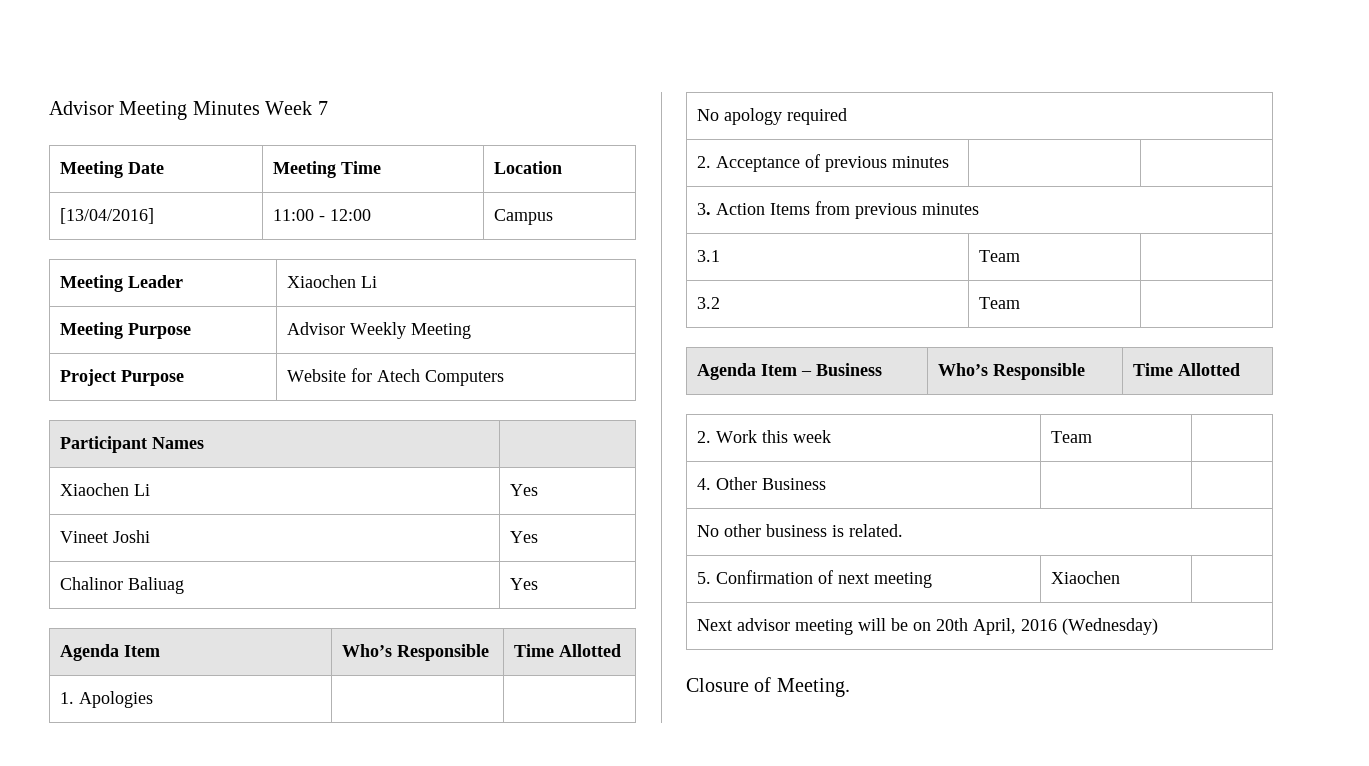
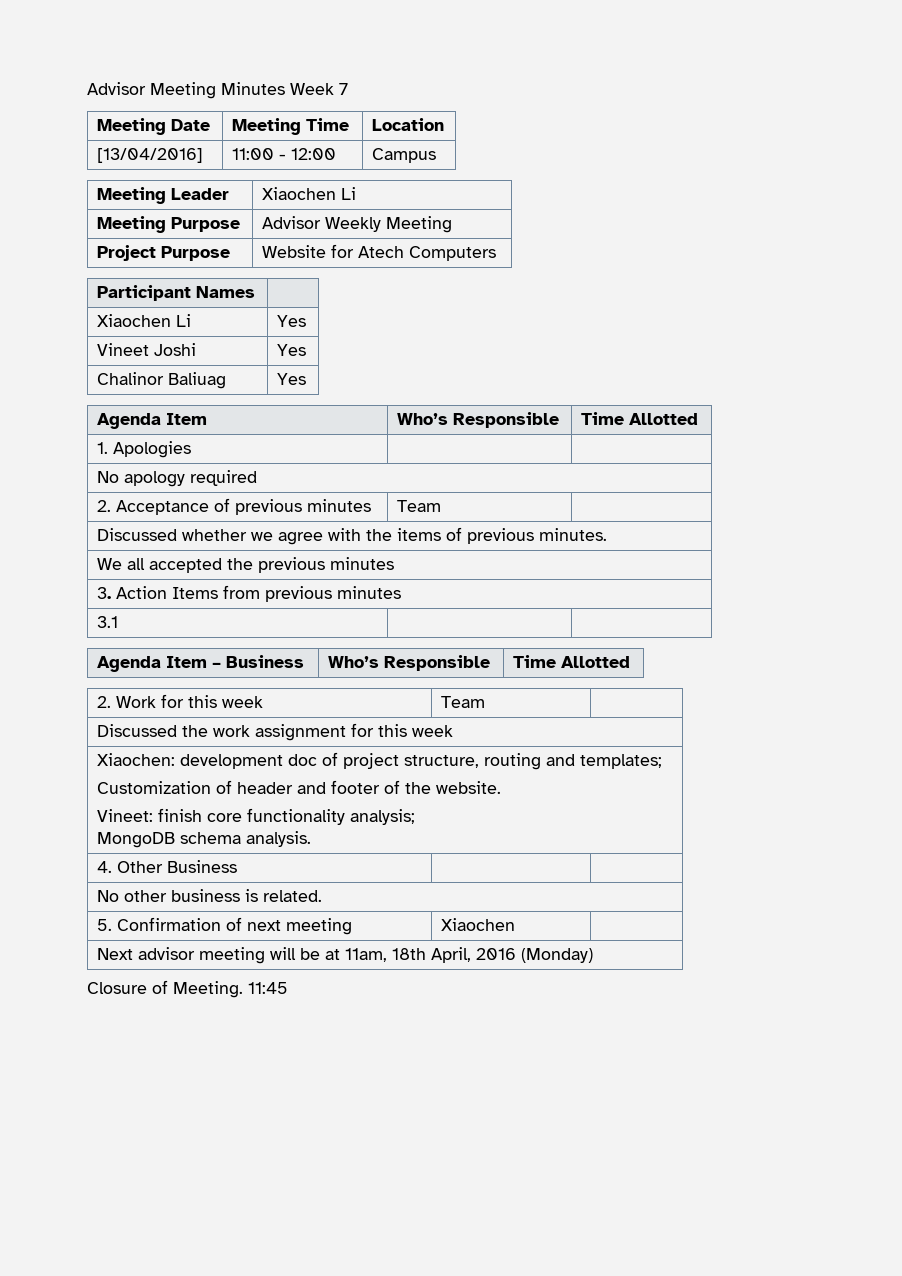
(949, 162) | -> [397,500,442,512] [97,527,608,545] [97,557,395,573] Team | // Discussed whether we agree with the items of previous minutes. // We all accepted the previous minutes
[978,250,1020,262] [696,297,720,309] [978,297,1020,309] Team | // 3.2 | Team -> (119, 622) none
(757, 436) none -> [161,694,185,708] for
(1092, 437) none -> [97,723,454,741] [97,752,663,770] [97,780,502,794] [97,808,416,825] [97,831,312,848] // Discussed the work assignment for this week // Xiaochen: development doc of project structure, routing and templates; // Customization of header and footer of the website. // Vineet: finish core functionality analysis; // MongoDB schema analysis.
[912,618,968,631] on 20th -> [325,948,427,962] at 11am, 18th
[1061,618,1158,635] (Wednesday) -> [521,948,594,963] (Monday)
(850, 687) none -> [248,982,288,994] 11:45

